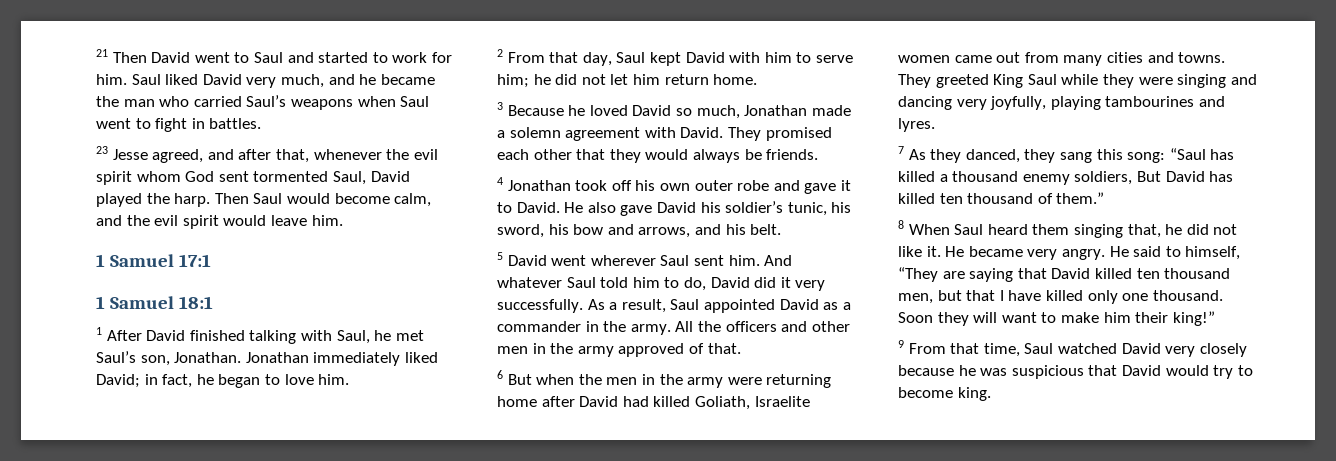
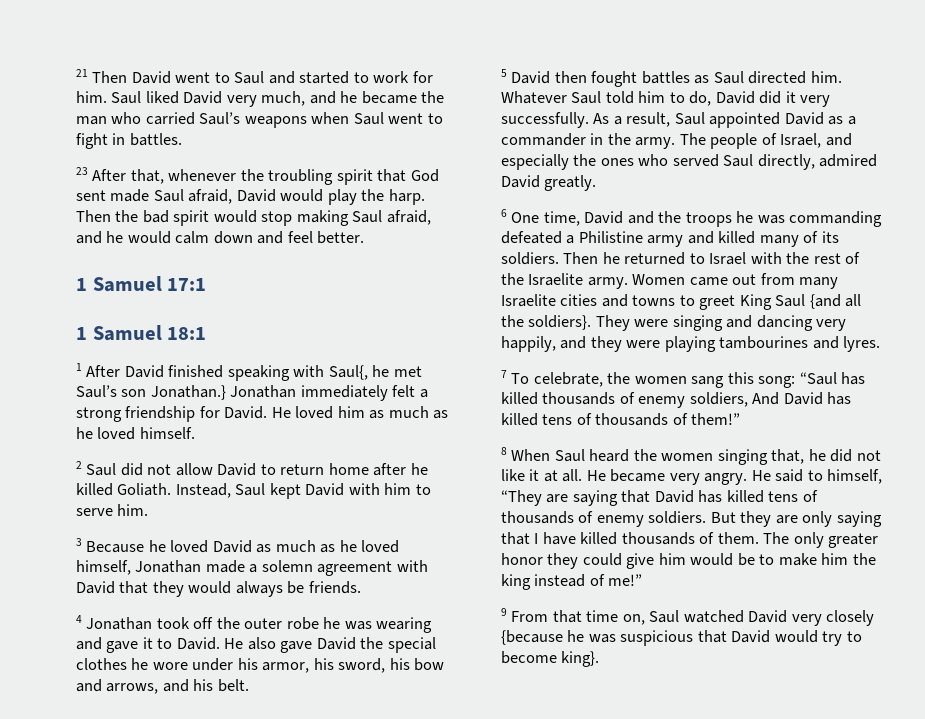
[112,149,438,163] [96,171,410,185] [96,193,432,207] [96,215,343,229] Jesse agreed, and after that, whenever the evil spirit whom God sent tormented Saul, David played the harp. Then Saul would become calm, and the evil spirit would leave him. -> [92,169,439,185] [76,189,425,205] [76,210,431,226] [76,231,365,244] After that, whenever the troubling spirit that God sent made Saul afraid, David would play the harp. Then the bad spirit would stop making Saul afraid, and he would calm down and feel better.
[249,330,424,344] [96,351,438,366] [96,374,350,388] [497,49,612,66] talking with Saul, he met Saul’s son, Jonathan. Jonathan immediately liked David; in fact, he began to love him. // 2 From that day, -> [227,365,422,381] [76,385,428,401] [76,406,449,422] [76,427,195,440] [76,461,428,476] [76,483,231,498] speaking with Saul{, he met Saul’s son Jonathan.} Jonathan immediately felt a strong friendship for David. He loved him as much as he loved himself. // 2 Saul did not allow David to return home after he killed Goliath. Instead,
[497,74,758,88] him; he did not let him return home. -> [117,504,149,516] him.
[675,105,740,119] so much, -> [256,540,400,553] [76,560,131,575] as much as he loved himself,
[680,127,832,141] [497,149,572,160] David. They promised each other -> [76,581,115,594] David
[635,180,770,191] his own outer robe -> [216,617,433,633] the outer robe he was wearing
[700,201,827,216] his soldier’s tunic, -> [360,637,436,653] [76,658,310,673] the special clothes he wore under his armor,
[551,255,793,266] [497,277,562,288] went wherever Saul sent him. And whatever -> [554,71,842,87] [501,91,567,104] then fought battles as Saul directed him. Whatever
[675,321,850,332] [497,343,741,357] [497,370,832,388] [497,396,810,410] [898,55,950,63] All the officers and other men in the army approved of that. // 6 But when the men in the army were returning home after David had killed Goliath, Israelite women -> [679,133,852,149] [501,154,878,170] [501,175,597,191] [501,209,883,227] [501,231,839,247] [501,252,861,265] [501,273,686,289] The people of Israel, and especially the ones who served Saul directly, admired David greatly. // 6 One time, David and the troops he was commanding defeated a Philistine army and killed many of its soldiers. Then he returned to Israel with the rest of the Israelite army. Women
(1103, 60) none -> [501,294,556,307] Israelite
[1178,52,1226,63] [898,74,1134,88] towns. They greeted King Saul while they -> [632,294,862,310] [501,315,630,331] towns to greet King Saul {and all the soldiers}. They
[990,96,1047,110] joyfully, -> [501,336,661,352] happily, and they were
[908,149,1056,163] As they danced, they -> [511,372,687,387] To celebrate, the women
[939,171,1019,182] a thousand -> [542,392,635,405] thousands of
[1136,171,1234,182] [898,192,1105,204] But David has killed ten thousand of them.” -> [752,392,852,405] [501,413,741,426] And David has killed tens of thousands of them!”
[1032,224,1070,235] them -> [633,449,714,461] the women
[926,246,941,257] it. -> [529,469,583,482] it at all.
[1094,268,1231,279] [898,290,1223,304] [898,311,1215,326] killed ten thousand men, but that I have killed only one thousand. Soon they will want to make him their king!” -> [698,490,818,503] [501,511,882,527] [501,532,879,548] [501,553,876,569] [501,574,643,590] has killed tens of thousands of enemy soldiers. But they are only saying that I have killed thousands of them. The only greater honor they could give him would be to make him the king instead of me!”
[983,343,1020,357] time, -> [586,610,645,625] time on,
[898,365,954,376] because -> [501,630,563,645] {because
[957,387,991,401] king. -> [561,651,600,667] king}.

